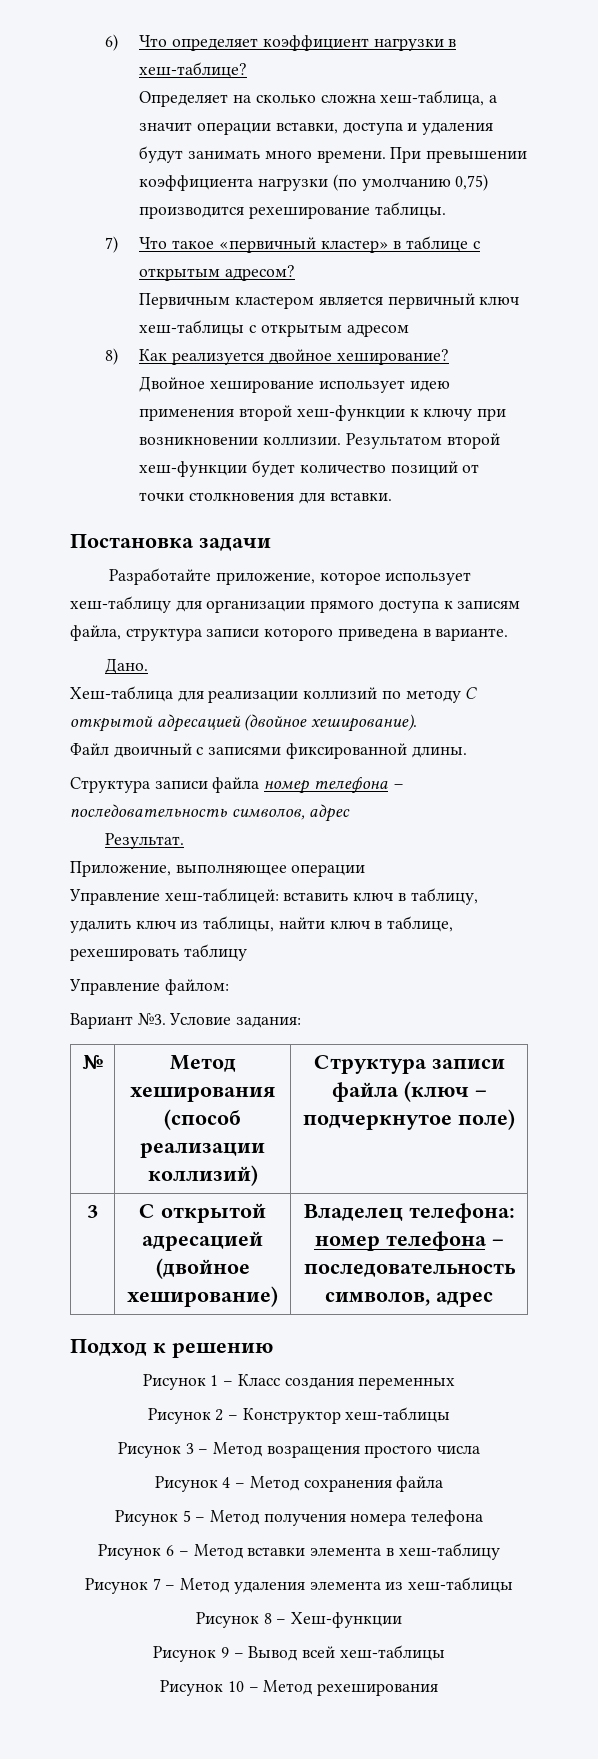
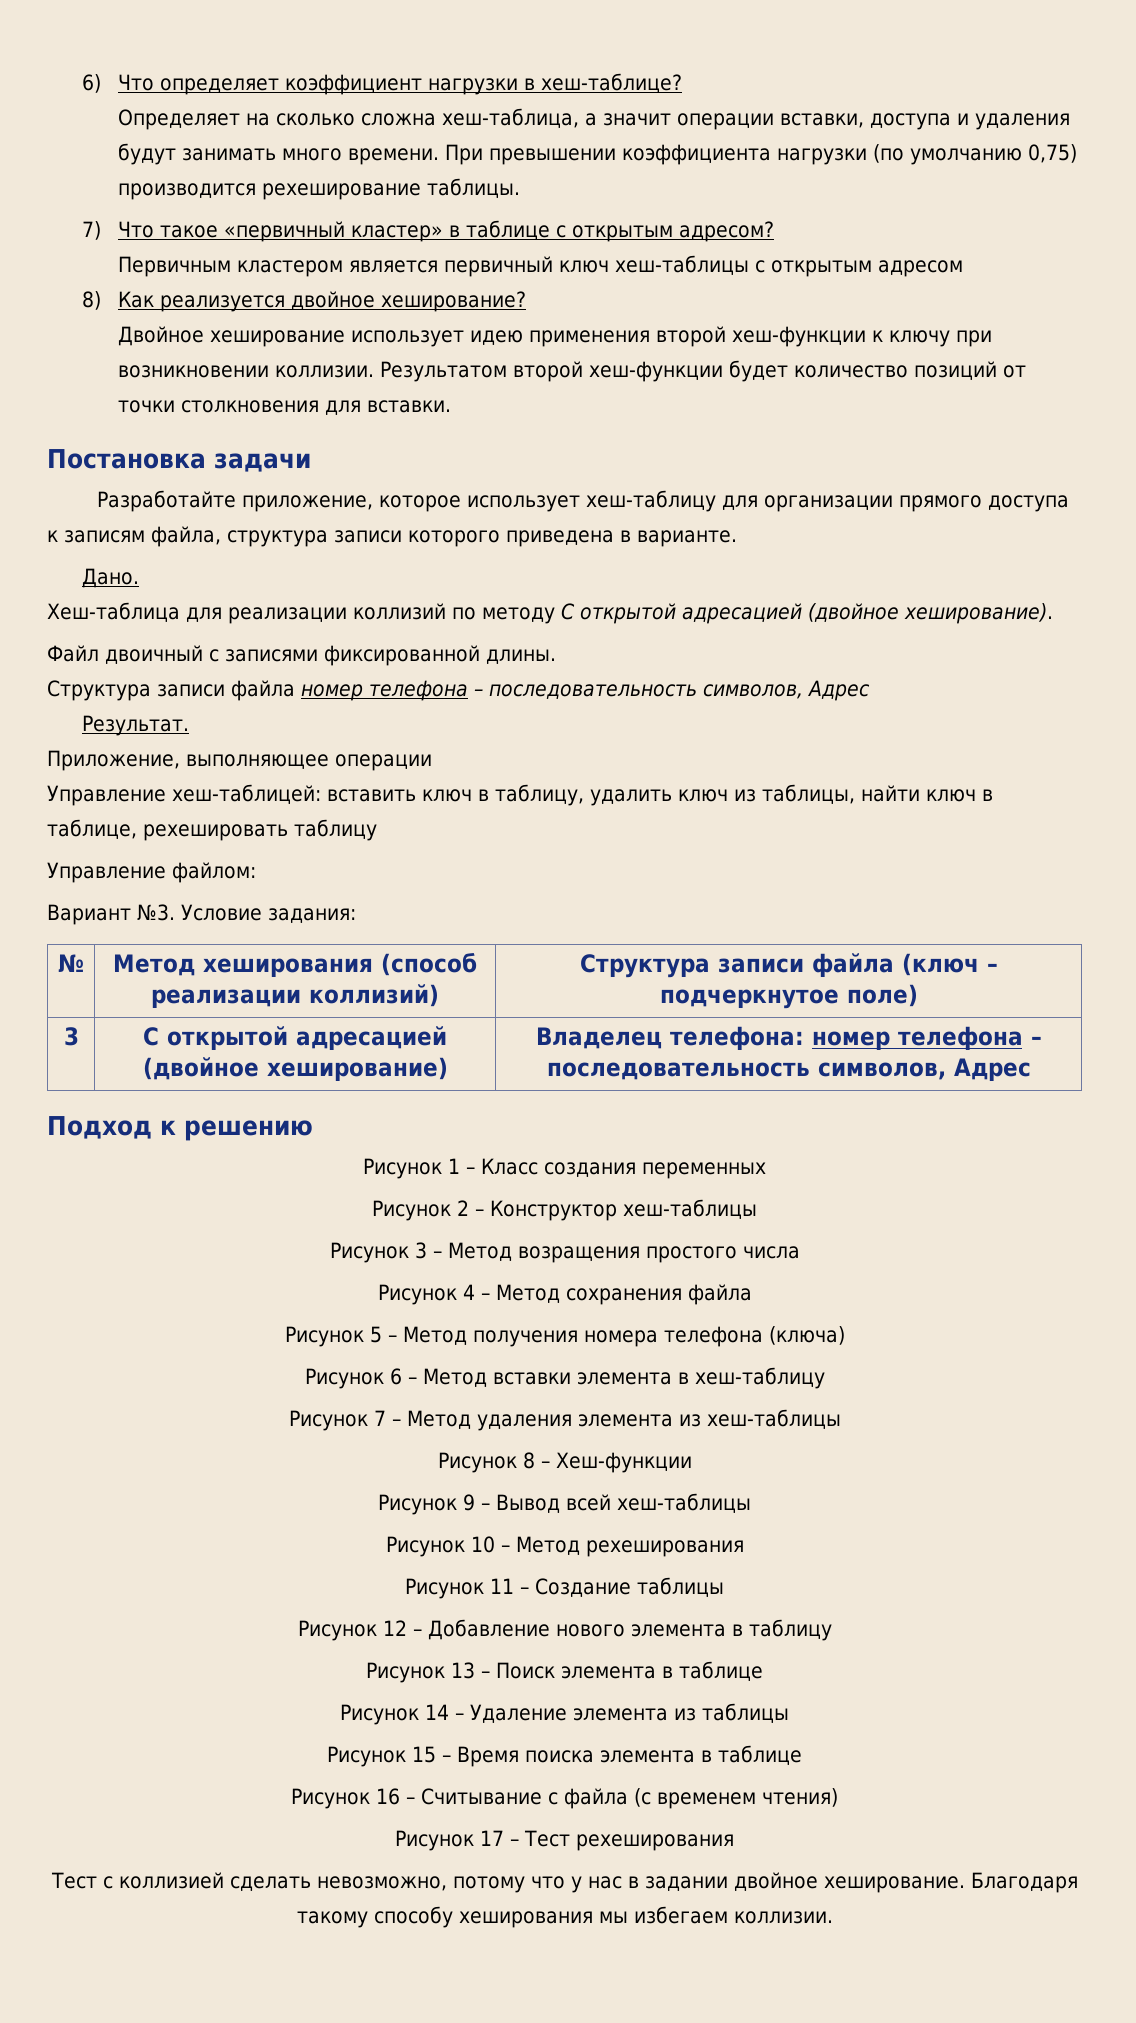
[309,804,351,822] адрес -> [808,680,870,701] Адрес
[436,1291,493,1307] адрес -> [953,1058,1031,1081] Адрес
(484, 1518) none -> [768,1326,845,1345] (ключа)
(438, 1689) none -> [405,1577,724,1599] [297,1619,832,1641] [366,1661,763,1683] [340,1703,789,1725] [327,1745,802,1767] [291,1788,838,1809] [395,1830,734,1851] [50,1872,1078,1893] [296,1906,833,1928] // Рисунок 11 – Создание таблицы // Рисунок 12 – Добавление нового элемента в таблицу // Рисунок 13 – Поиск элемента в таблице // Рисунок 14 – Удаление элемента из таблицы // Рисунок 15 – Время поиска элемента в таблице // Рисунок 16 – Считывание с файла (с временем чтения) // Рисунок 17 – Тест рехеширования // Тест с коллизией сделать невозможно, потому что у нас в задании двойное хеширование. Благодаря такому способу хеширования мы избегаем коллизии.

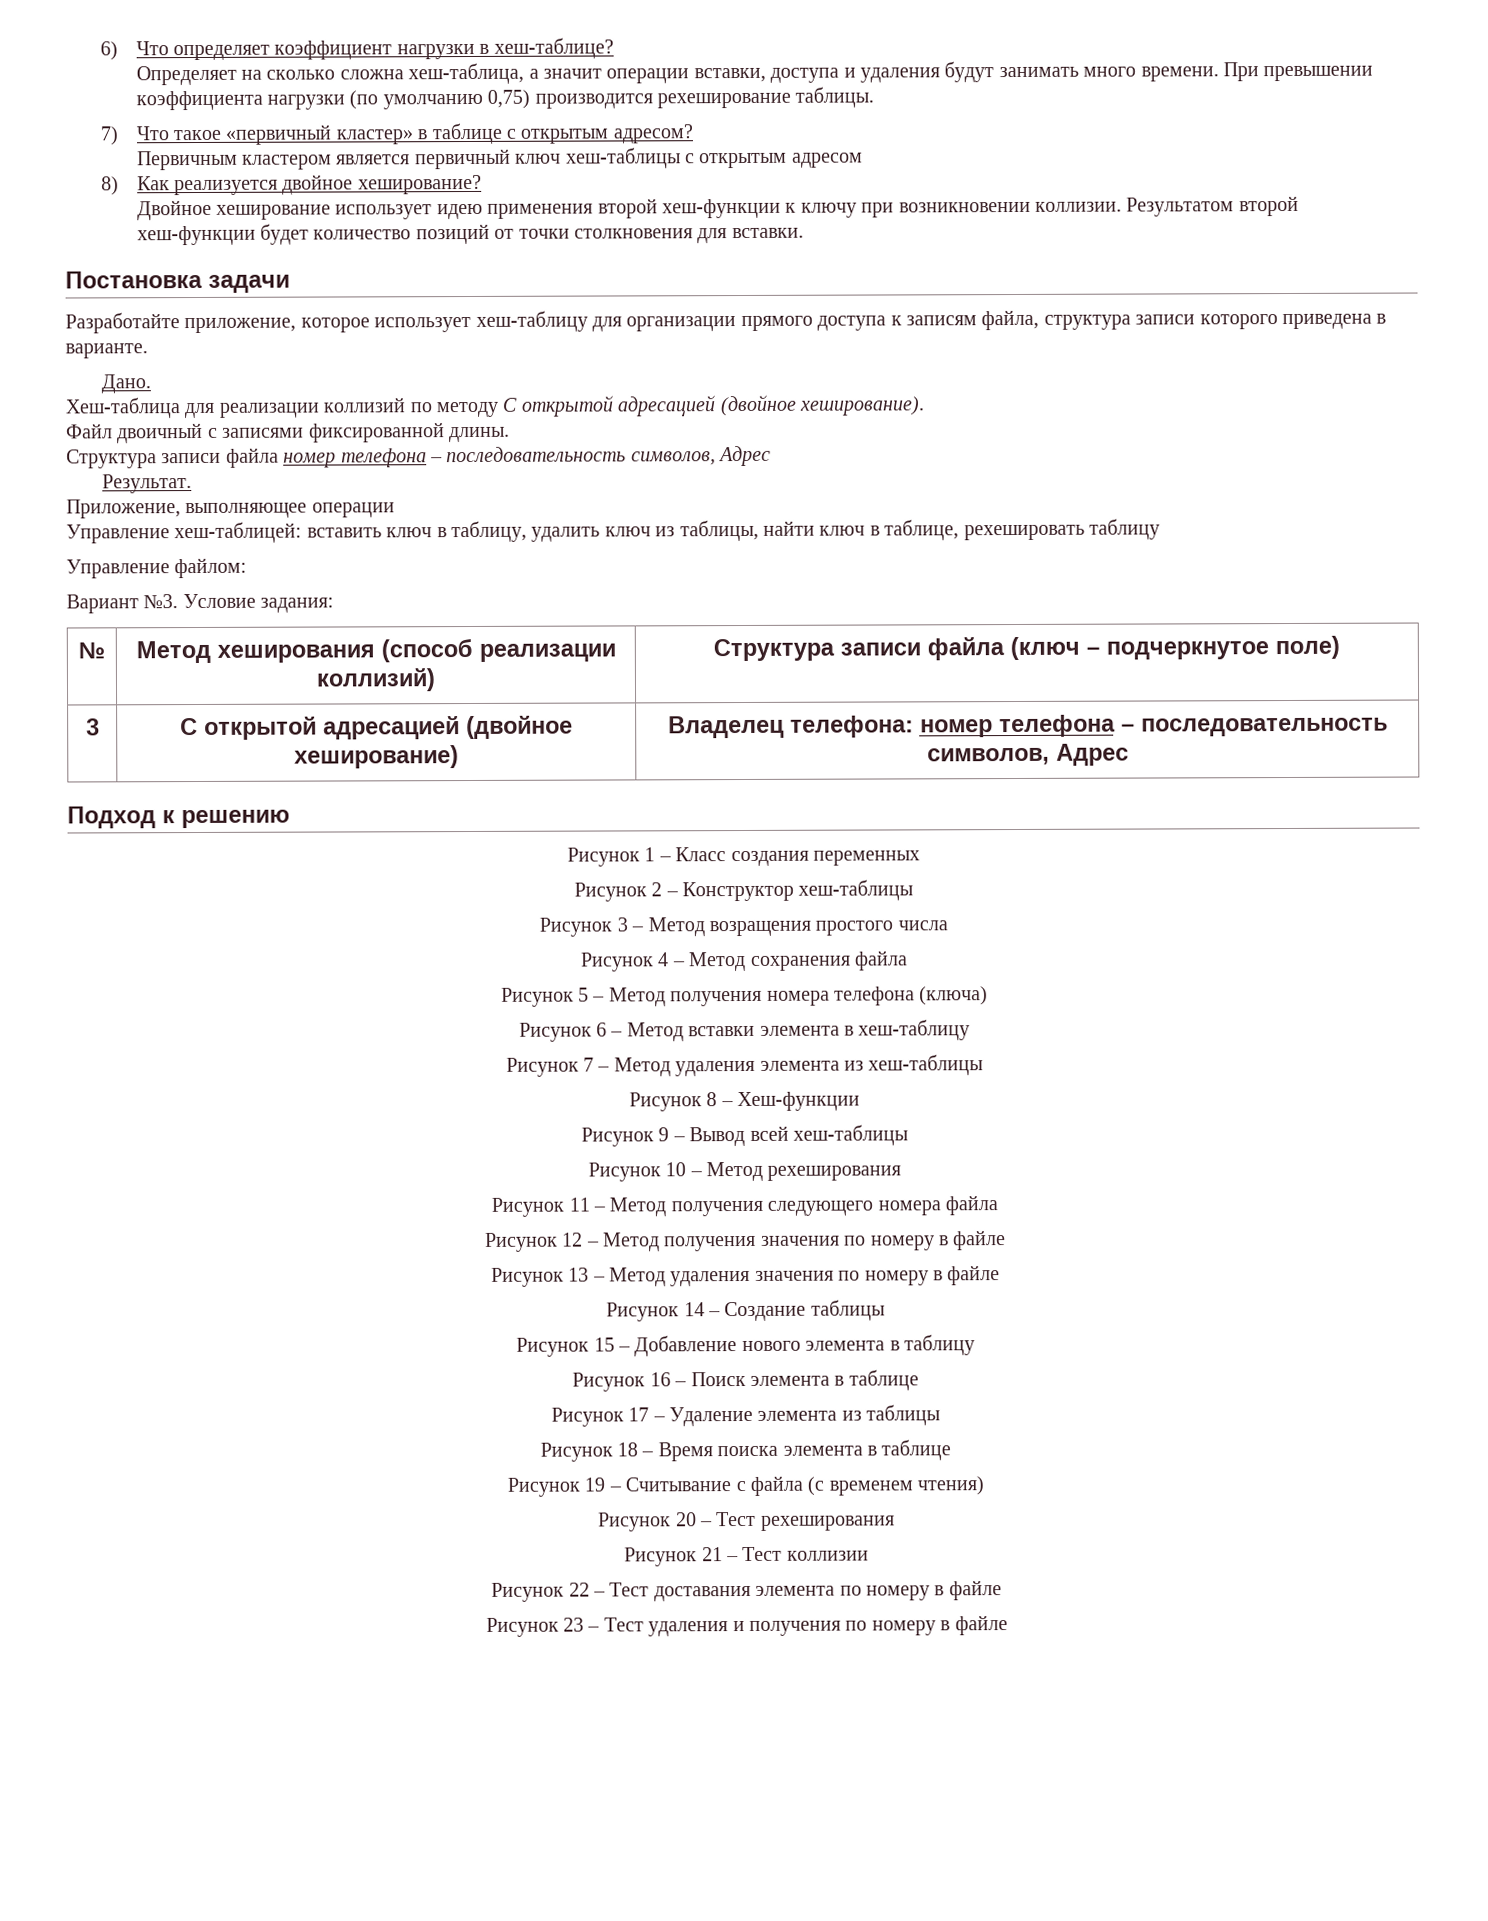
(529, 1590) none -> [609,1195,998,1217] [483,1230,1007,1252] [490,1265,1001,1287] [606,1302,721,1322] Метод получения следующего номера файла // Рисунок 12 – Метод получения значения по номеру в файле // Рисунок 13 – Метод удаления значения по номеру в файле // Рисунок 14 –
[382,1620,407,1636] 12 -> [593,1337,615,1352] 15
[451,1662,475,1679] 13 -> [649,1372,671,1387] 16
[425,1704,449,1720] 14 -> [628,1407,650,1422] 17
[412,1746,436,1763] 15 -> [617,1442,638,1457] 18
[376,1788,400,1805] 16 -> [584,1477,606,1492] 19
[480,1830,504,1846] 17 -> [675,1512,697,1527] 20
[50,1872,1078,1893] [296,1906,833,1928] Тест с коллизией сделать невозможно, потому что у нас в задании двойное хеширование. Благодаря такому способу хеширования мы избегаем коллизии. -> [624,1546,869,1567] [491,1580,1002,1602] [485,1615,1008,1637] Рисунок 21 – Тест коллизии // Рисунок 22 – Тест доставания элемента по номеру в файле // Рисунок 23 – Тест удаления и получения по номеру в файле

